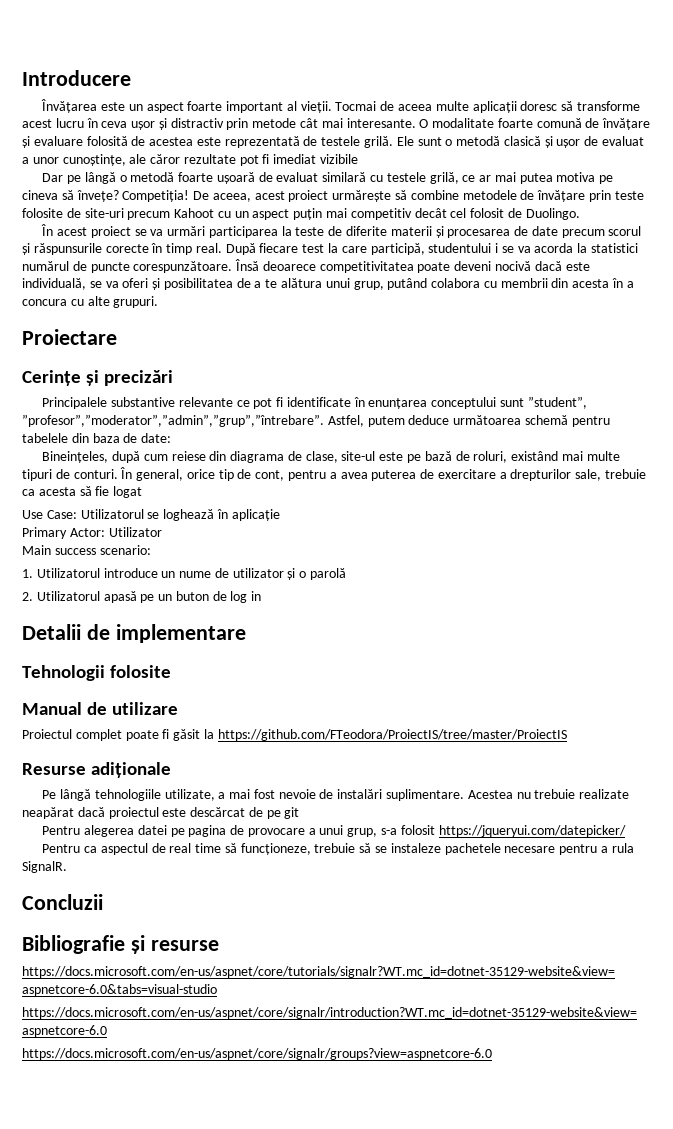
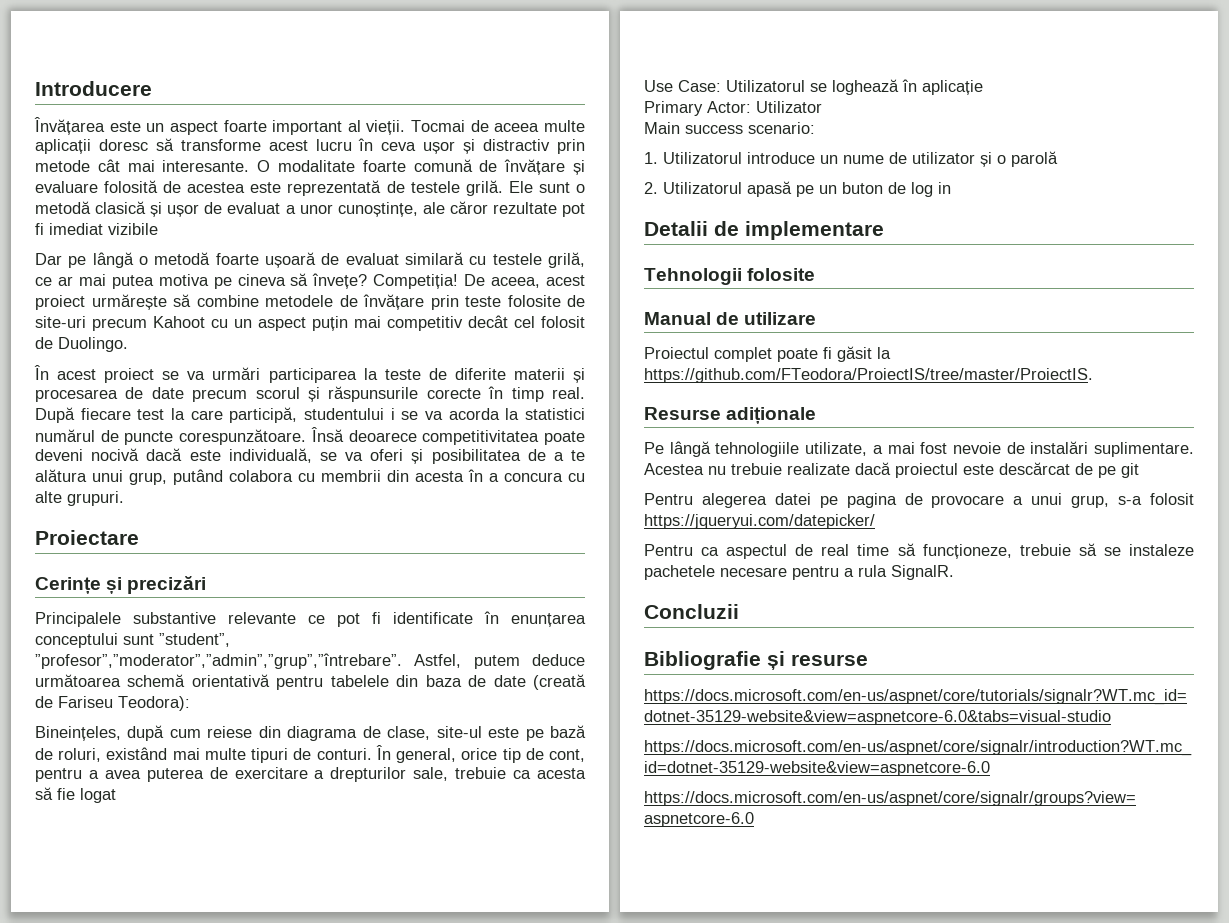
(568, 420) none -> [191,674,270,687] orientativă
[141,433,172,443] date: -> [493,674,587,690] [35,696,190,711] date (creată de Fariseu Teodora):
[217,729,567,741] https://github.com/FTeodora/ProiectIS/tree/master/ProiectIS -> [644,368,1093,383] https://github.com/FTeodora/ProiectIS/tree/master/ProiectIS.
[22,807,74,819] neapărat -> (850, 469) none

